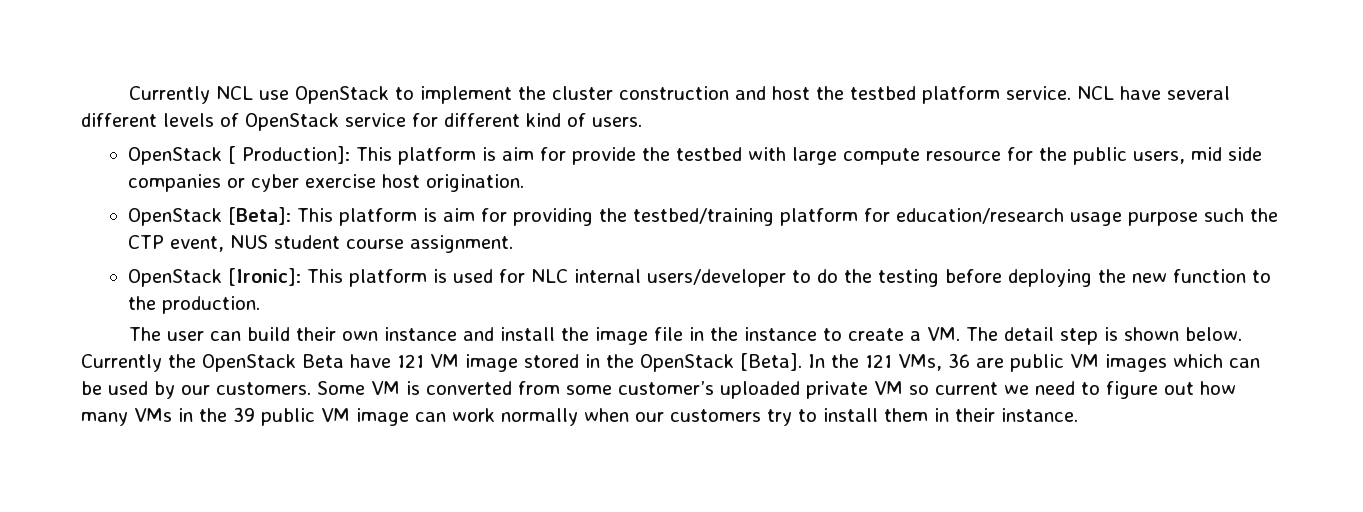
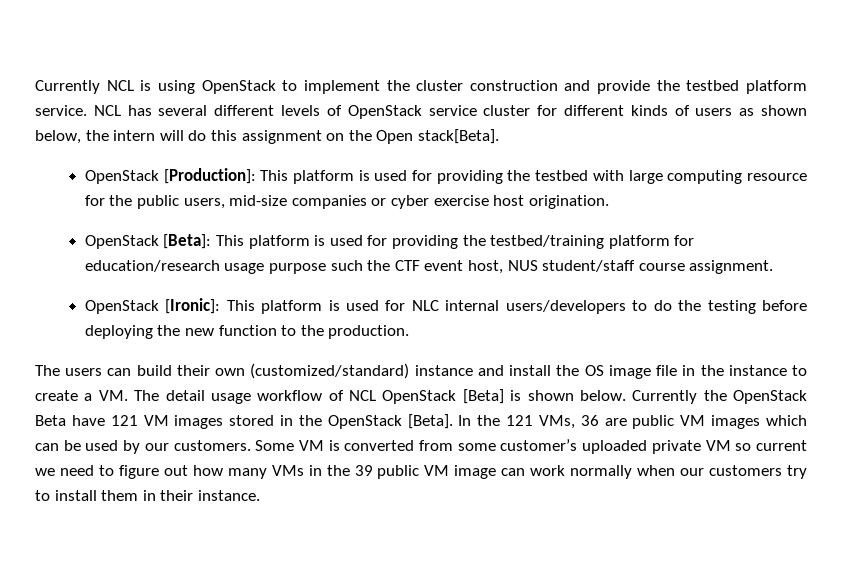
[259,90,290,100] use -> [140,80,195,94] is using
[772,86,811,100] host -> [597,80,651,94] provide
[1120,86,1162,100] have -> [127,105,152,116] has
(406, 120) none -> [483,105,531,116] cluster
[526,113,642,127] [128,146,637,165] kind of users. // OpenStack [ Production]: This platform is aim for provide -> [630,105,807,116] [35,129,499,144] [84,168,503,184] kinds of users as shown below, the intern will do this assignment on the Open stack[Beta]. // OpenStack [Production]: This platform is used for providing
[843,148,921,165] compute -> [667,170,743,184] computing
[1191,147,1263,161] mid side -> [229,195,288,206] mid-size
[443,208,476,222] aim -> [329,235,363,246] used
[128,235,341,252] CTP event, NUS student -> [394,260,636,274] CTF event host, NUS student/staff
[647,269,787,287] users/developer -> [505,300,626,314] users/developers
[167,331,205,341] user -> [65,368,103,376] users
(379, 336) none -> [250,363,410,379] (customized/standard)
(590, 334) none -> [584,365,604,376] OS
[1060,328,1099,345] step -> [210,389,504,404] usage workflow of NCL OpenStack [Beta]
[465,354,518,372] image -> [174,415,224,429] images

